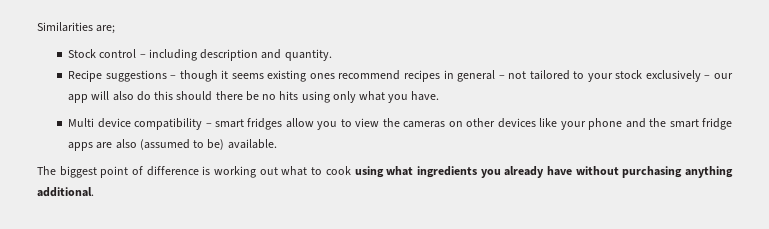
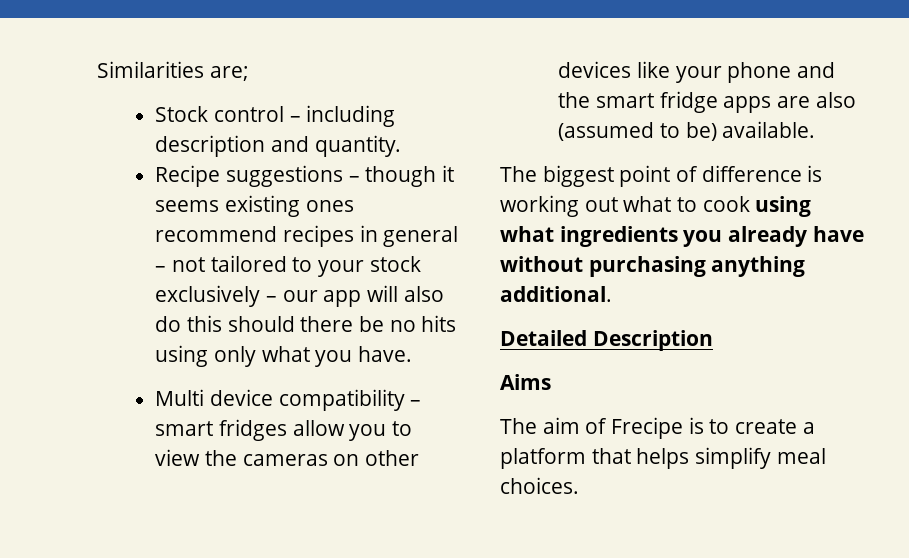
(94, 192) none -> [500,330,713,351] [500,374,551,390] [500,417,815,439] [500,447,826,469] [500,477,579,494] // Detailed Description // Aims // The aim of Frecipe is to create a platform that helps simplify meal choices.

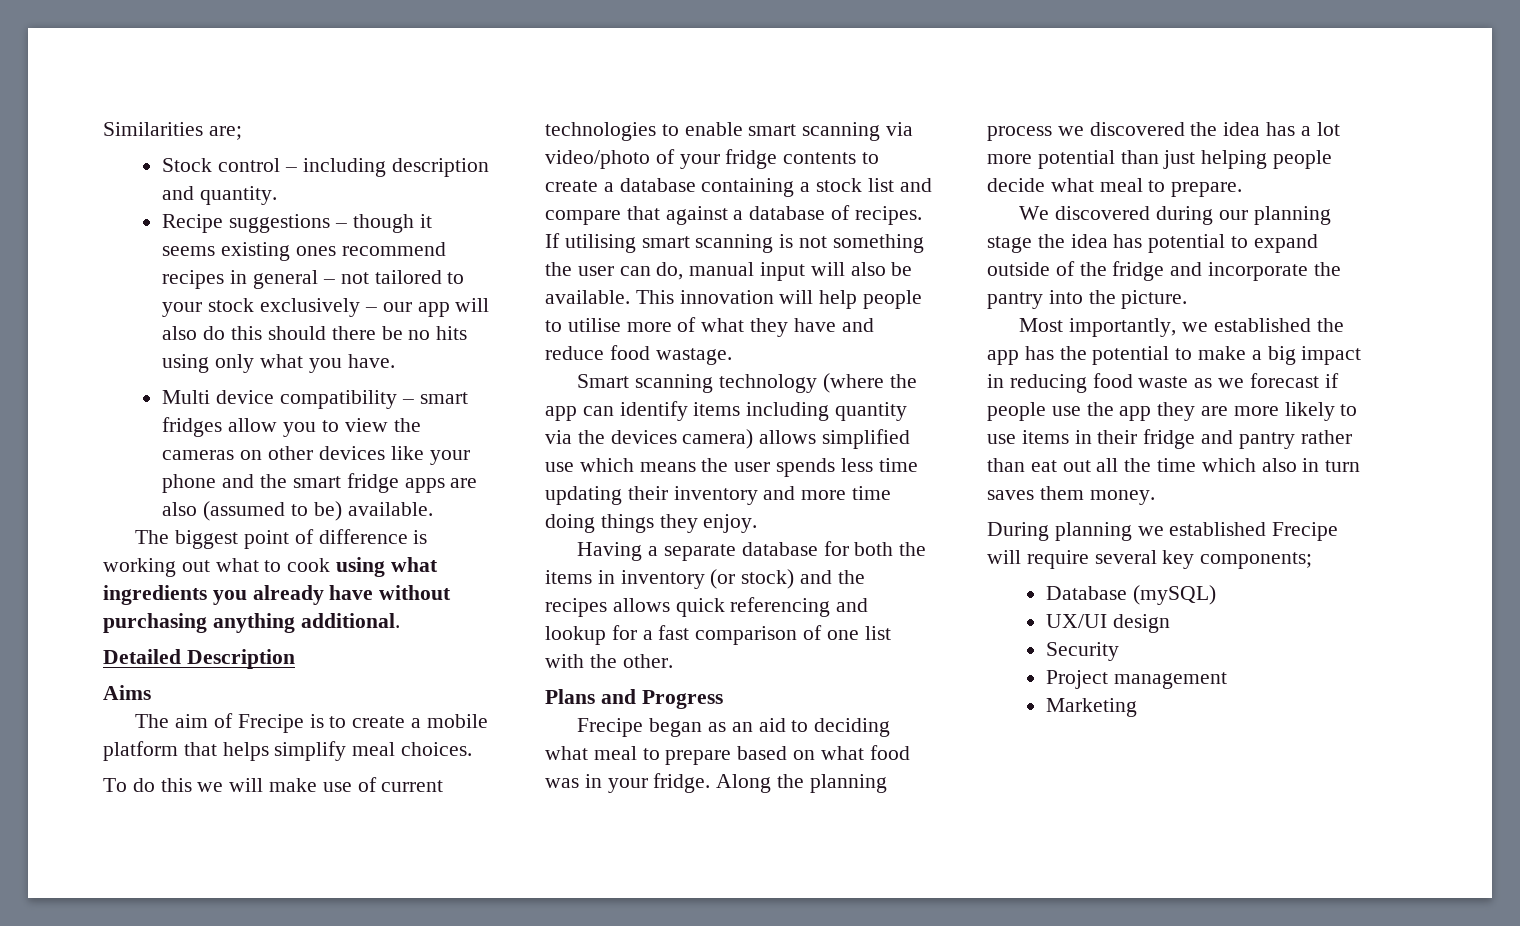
(815, 428) none -> [426,714,488,728] mobile
(579, 485) none -> [103,777,444,792] [545,122,914,141] [545,149,880,169] [545,178,932,197] [545,205,922,225] [545,233,924,253] [545,262,913,281] [545,290,923,309] [545,317,874,337] [545,345,732,365] [577,373,917,393] [545,401,908,421] [545,429,911,449] [545,458,918,477] [545,486,892,505] [545,514,758,533] [577,541,927,561] [545,569,865,589] [545,597,869,617] [545,625,891,645] [545,654,673,668] [545,689,723,709] [577,718,891,737] [545,745,910,765] [545,773,887,793] [987,122,1340,141] [987,150,1333,169] [987,178,1243,197] [1019,206,1331,225] [987,234,1318,253] [987,261,1341,281] [987,290,1188,309] [1019,318,1344,337] [987,346,1362,365] [987,373,1339,393] [987,402,1358,421] [987,429,1352,449] [987,458,1361,472] [987,486,1155,505] [987,522,1339,541] [987,550,1313,569] [1046,585,1217,605] [1046,614,1171,633] [1046,642,1120,661] [1046,670,1228,689] [1046,698,1138,717] // To do this we will make use of current technologies to enable smart scanning via video/photo of your fridge contents to create a database containing a stock list and compare that against a database of recipes. If utilising smart scanning is not something the user can do, manual input will also be available. This innovation will help people to utilise more of what they have and reduce food wastage. // Smart scanning technology (where the app can identify items including quantity via the devices camera) allows simplified use which means the user spends less time updating their inventory and more time doing things they enjoy. // Having a separate database for both the items in inventory (or stock) and the recipes allows quick referencing and lookup for a fast comparison of one list with the other. // Plans and Progress // Frecipe began as an aid to deciding what meal to prepare based on what food was in your fridge. Along the planning process we discovered the idea has a lot more potential than just helping people decide what meal to prepare. // We discovered during our planning stage the idea has potential to expand outside of the fridge and incorporate the pantry into the picture. // Most importantly, we established the app has the potential to make a big impact in reducing food waste as we forecast if people use the app they are more likely to use items in their fridge and pantry rather than eat out all the time which also in turn saves them money. // During planning we established Frecipe will require several key components; // Database (mySQL) // UX/UI design // Security // Project management // Marketing

